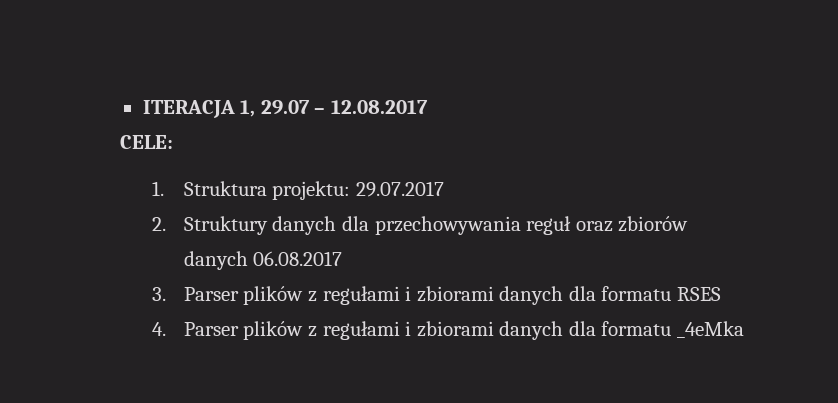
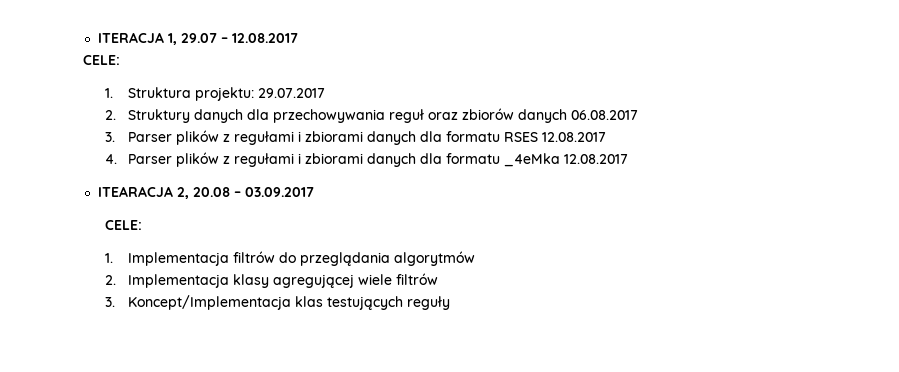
(721, 294) none -> [541,132,606,142] 12.08.2017
(744, 329) none -> [563,154,628,164] [98,186,315,199] [105,220,143,230] [105,251,475,266] [105,273,438,288] [105,295,450,310] 12.08.2017 // ITEARACJA 2, 20.08 – 03.09.2017 // CELE: // 1. Implementacja filtrów do przeglądania algorytmów // 2. Implementacja klasy agregującej wiele filtrów // 3. Koncept/Implementacja klas testujących reguły

